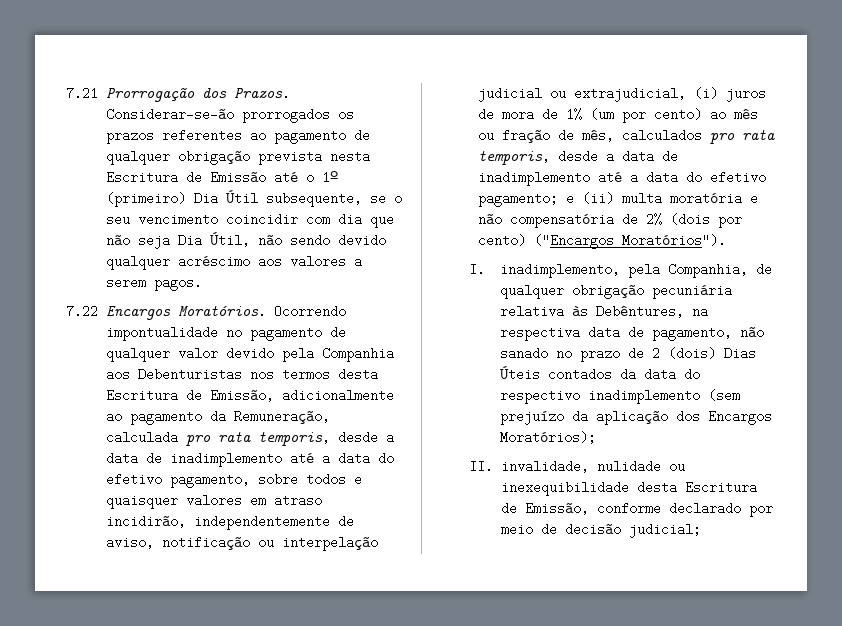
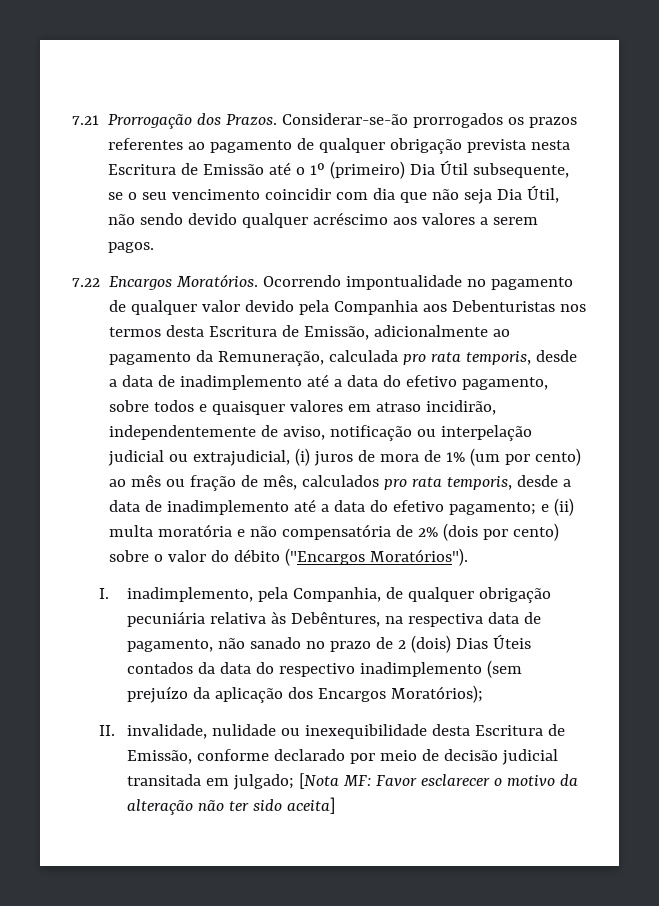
(526, 240) none -> [109,549,281,562] sobre o valor do débito
[628,523,701,538] judicial; -> [501,749,558,765] [126,773,578,790] [126,797,335,815] judicial transitada em julgado; [Nota MF: Favor esclarecer o motivo da alteração não ter sido aceita]

